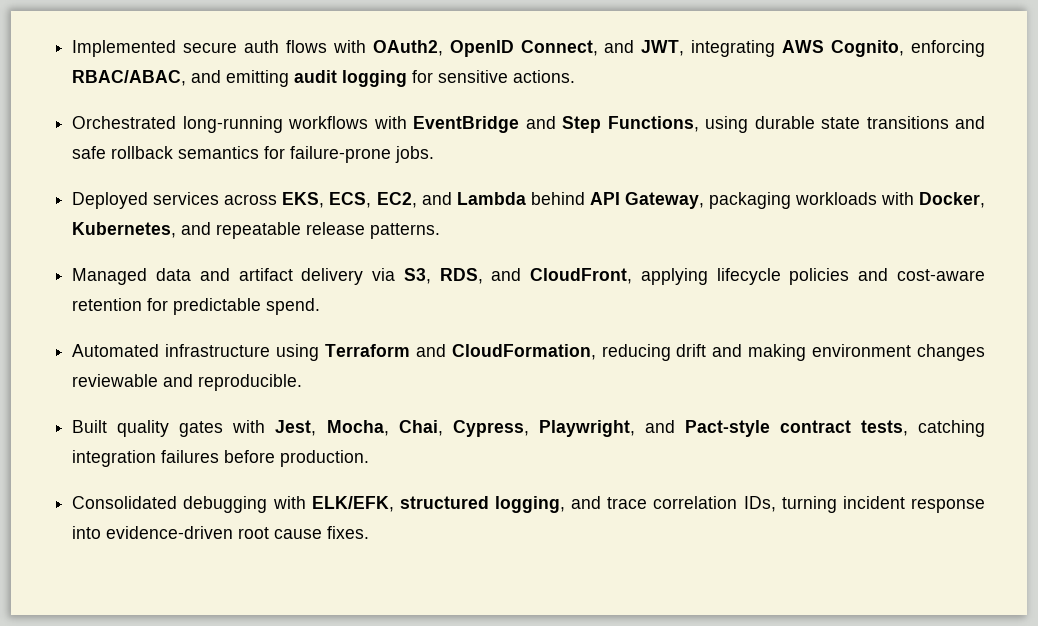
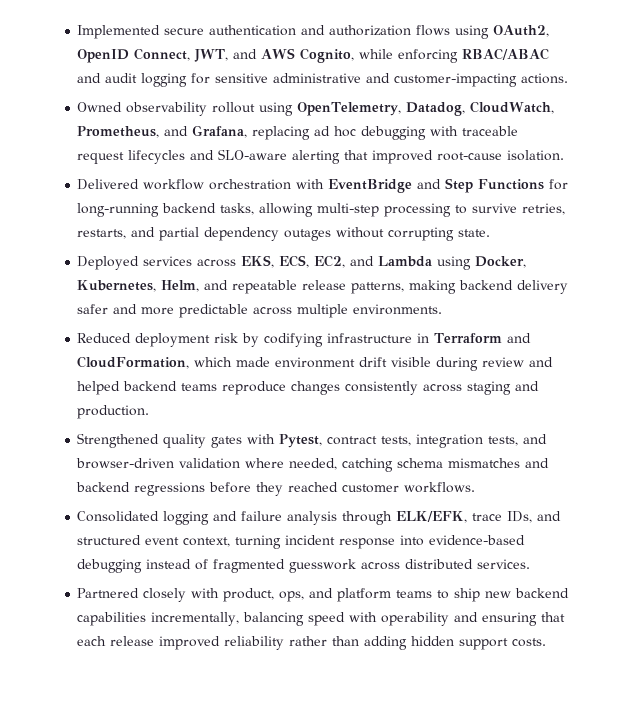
[244,40,986,57] [72,70,576,87] [72,116,985,133] [72,146,435,163] auth flows with OAuth2, OpenID Connect, and JWT, integrating AWS Cognito, enforcing RBAC/ABAC, and emitting audit logging for sensitive actions. // Orchestrated long-running workflows with EventBridge and Step Functions, using durable state transitions and safe rollback semantics for failure-prone jobs. -> [209,25,550,39] [77,48,550,63] [77,73,569,87] [77,101,555,116] [77,125,519,140] [77,149,565,164] [77,178,569,193] [77,203,566,217] [77,227,491,241] authentication and authorization flows using OAuth2, OpenID Connect, JWT, and AWS Cognito, while enforcing RBAC/ABAC and audit logging for sensitive administrative and customer-impacting actions. // Owned observability rollout using OpenTelemetry, Datadog, CloudWatch, Prometheus, and Grafana, replacing ad hoc debugging with traceable request lifecycles and SLO-aware alerting that improved root-cause isolation. // Delivered workflow orchestration with EventBridge and Step Functions for long-running backend tasks, allowing multi-step processing to survive retries, restarts, and partial dependency outages without corrupting state.
[530,192,914,209] behind API Gateway, packaging workloads with -> [437,256,472,270] using
(177, 230) none -> [161,280,200,292] Helm,
[370,223,441,239] [72,268,985,285] [72,298,321,315] [72,344,985,361] [72,374,303,391] [72,420,985,437] [72,450,370,467] [72,496,986,513] [72,526,370,539] patterns. // Managed data and artifact delivery via S3, RDS, and CloudFront, applying lifecycle policies and cost-aware retention for predictable spend. // Automated infrastructure using Terraform and CloudFormation, reducing drift and making environment changes reviewable and reproducible. // Built quality gates with Jest, Mocha, Chai, Cypress, Playwright, and Pact-style contract tests, catching integration failures before production. // Consolidated debugging with ELK/EFK, structured logging, and trace correlation IDs, turning incident response into evidence-driven root cause fixes. -> [351,280,569,294] [77,304,443,318] [77,333,532,347] [77,356,554,371] [77,381,540,395] [77,405,150,419] [77,433,548,448] [76,458,550,472] [76,482,476,496] [77,511,562,525] [77,535,526,549] [77,559,531,573] [77,588,570,602] [77,612,566,626] [77,636,547,650] patterns, making backend delivery safer and more predictable across multiple environments. // Reduced deployment risk by codifying infrastructure in Terraform and CloudFormation, which made environment drift visible during review and helped backend teams reproduce changes consistently across staging and production. // Strengthened quality gates with Pytest, contract tests, integration tests, and browser-driven validation where needed, catching schema mismatches and backend regressions before they reached customer workflows. // Consolidated logging and failure analysis through ELK/EFK, trace IDs, and structured event context, turning incident response into evidence-based debugging instead of fragmented guesswork across distributed services. // Partnered closely with product, ops, and platform teams to ship new backend capabilities incrementally, balancing speed with operability and ensuring that each release improved reliability rather than adding hidden support costs.

